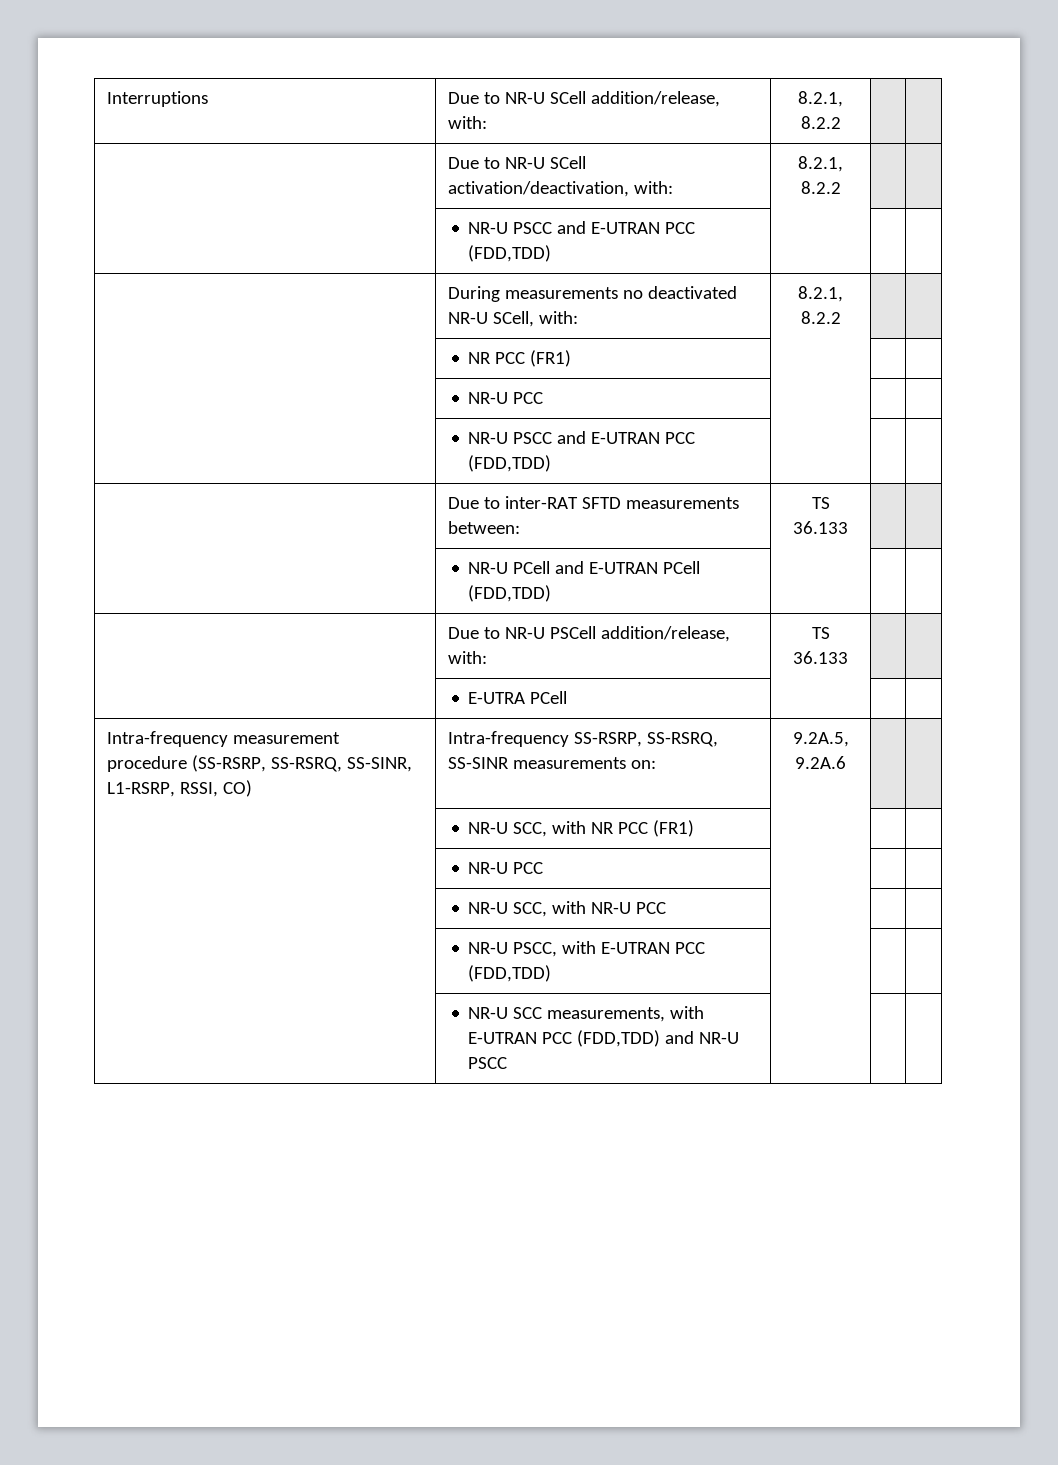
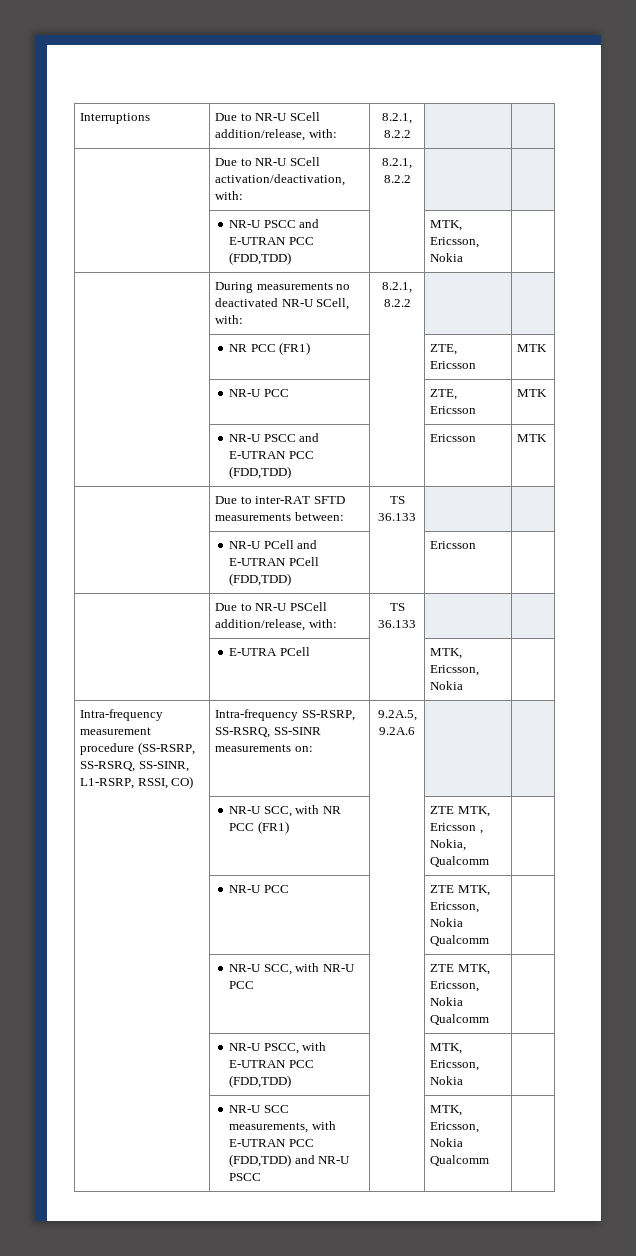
(552, 253) none -> [430,220,463,231] [430,237,480,248] [430,253,464,262] MTK, Ericsson, Nokia
[468,392,544,404] [468,431,696,444] [468,455,552,472] | // | NR-U PCC | | | // | NR-U PSCC and E-UTRAN PCC (FDD,TDD) | | | -> [430,344,458,355] [430,361,477,369] [517,344,548,352] [229,389,289,397] [430,389,458,400] [430,406,477,414] [517,389,548,397] [229,433,320,442] [229,451,314,459] [229,466,292,479] [430,434,477,442] [517,434,548,442] ZTE, Ericsson | MTK // | NR-U PCC | | ZTE, Ericsson | MTK // | NR-U PSCC and E-UTRAN PCC (FDD,TDD) | | Ericsson | MTK
(552, 593) none -> [430,541,477,549] Ericsson
(568, 697) none -> [430,648,463,659] [430,665,480,676] [430,681,464,690] MTK, Ericsson, Nokia
[468,862,544,874] | // | NR-U PCC | | -> [430,806,490,817] [430,823,483,834] [430,839,467,851] [430,856,490,867] [229,885,289,893] [430,885,490,896] [430,902,480,913] [430,918,464,927] [430,935,490,946] ZTE MTK, Ericsson , Nokia, Qualcomm | // | NR-U PCC | | ZTE MTK, Ericsson, Nokia Qualcomm
(667, 908) none -> [430,964,490,975] [430,981,480,992] [430,997,464,1006] [430,1014,490,1025] ZTE MTK, Ericsson, Nokia Qualcomm
(552, 973) none -> [430,1043,463,1054] [430,1060,480,1071] [430,1076,464,1085] MTK, Ericsson, Nokia
(508, 1063) none -> [430,1105,463,1116] [430,1122,480,1133] [430,1138,464,1147] [430,1155,490,1166] MTK, Ericsson, Nokia Qualcomm

